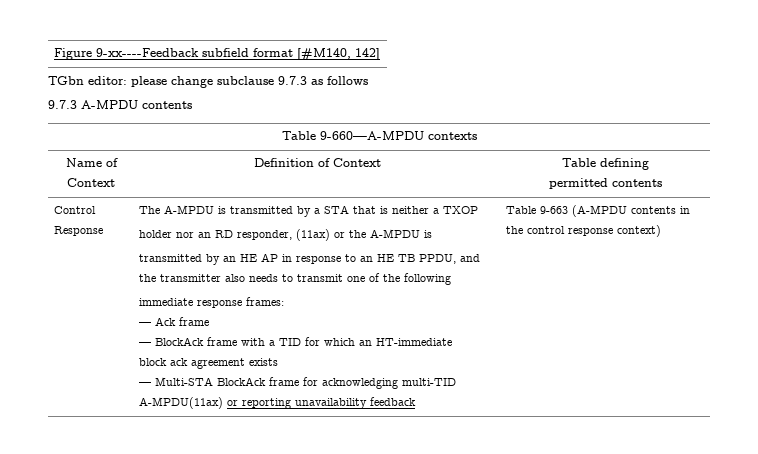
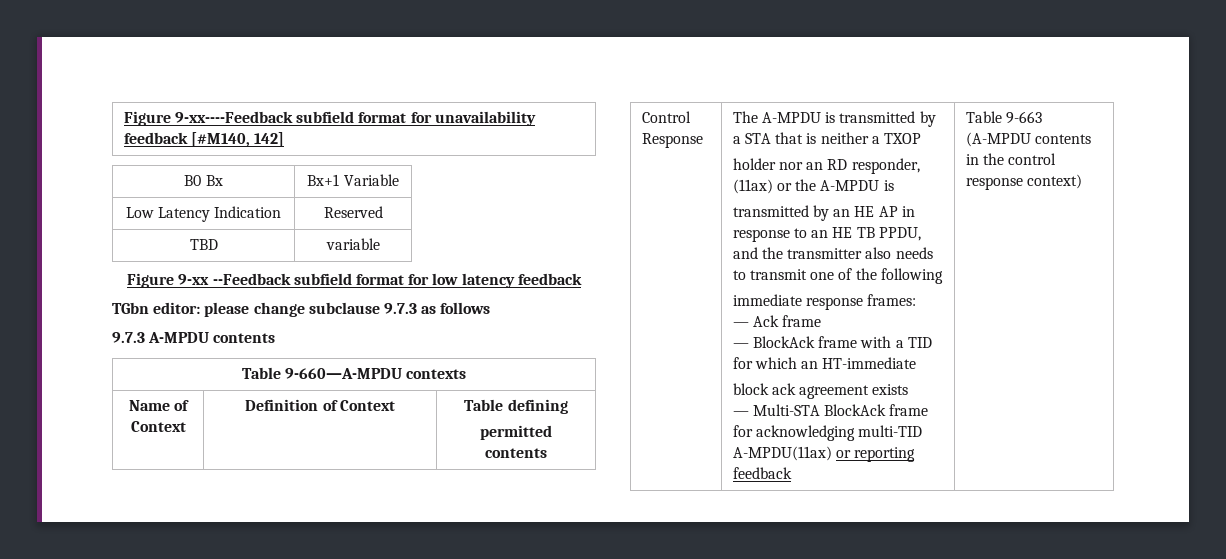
(293, 52) none -> [410,111,536,126] [123,132,188,144] for unavailability feedback
(380, 54) none -> [184,175,223,186] [307,174,399,186] [125,206,282,222] [323,206,383,218] [189,239,218,250] [325,238,380,250] [127,273,582,288] // B0 Bx | Bx+1 Variable // Low Latency Indication | Reserved // TBD | variable // Figure 9-xx --Feedback subfield format for low latency feedback
[294,398,367,409] unavailability -> (916, 454) none

